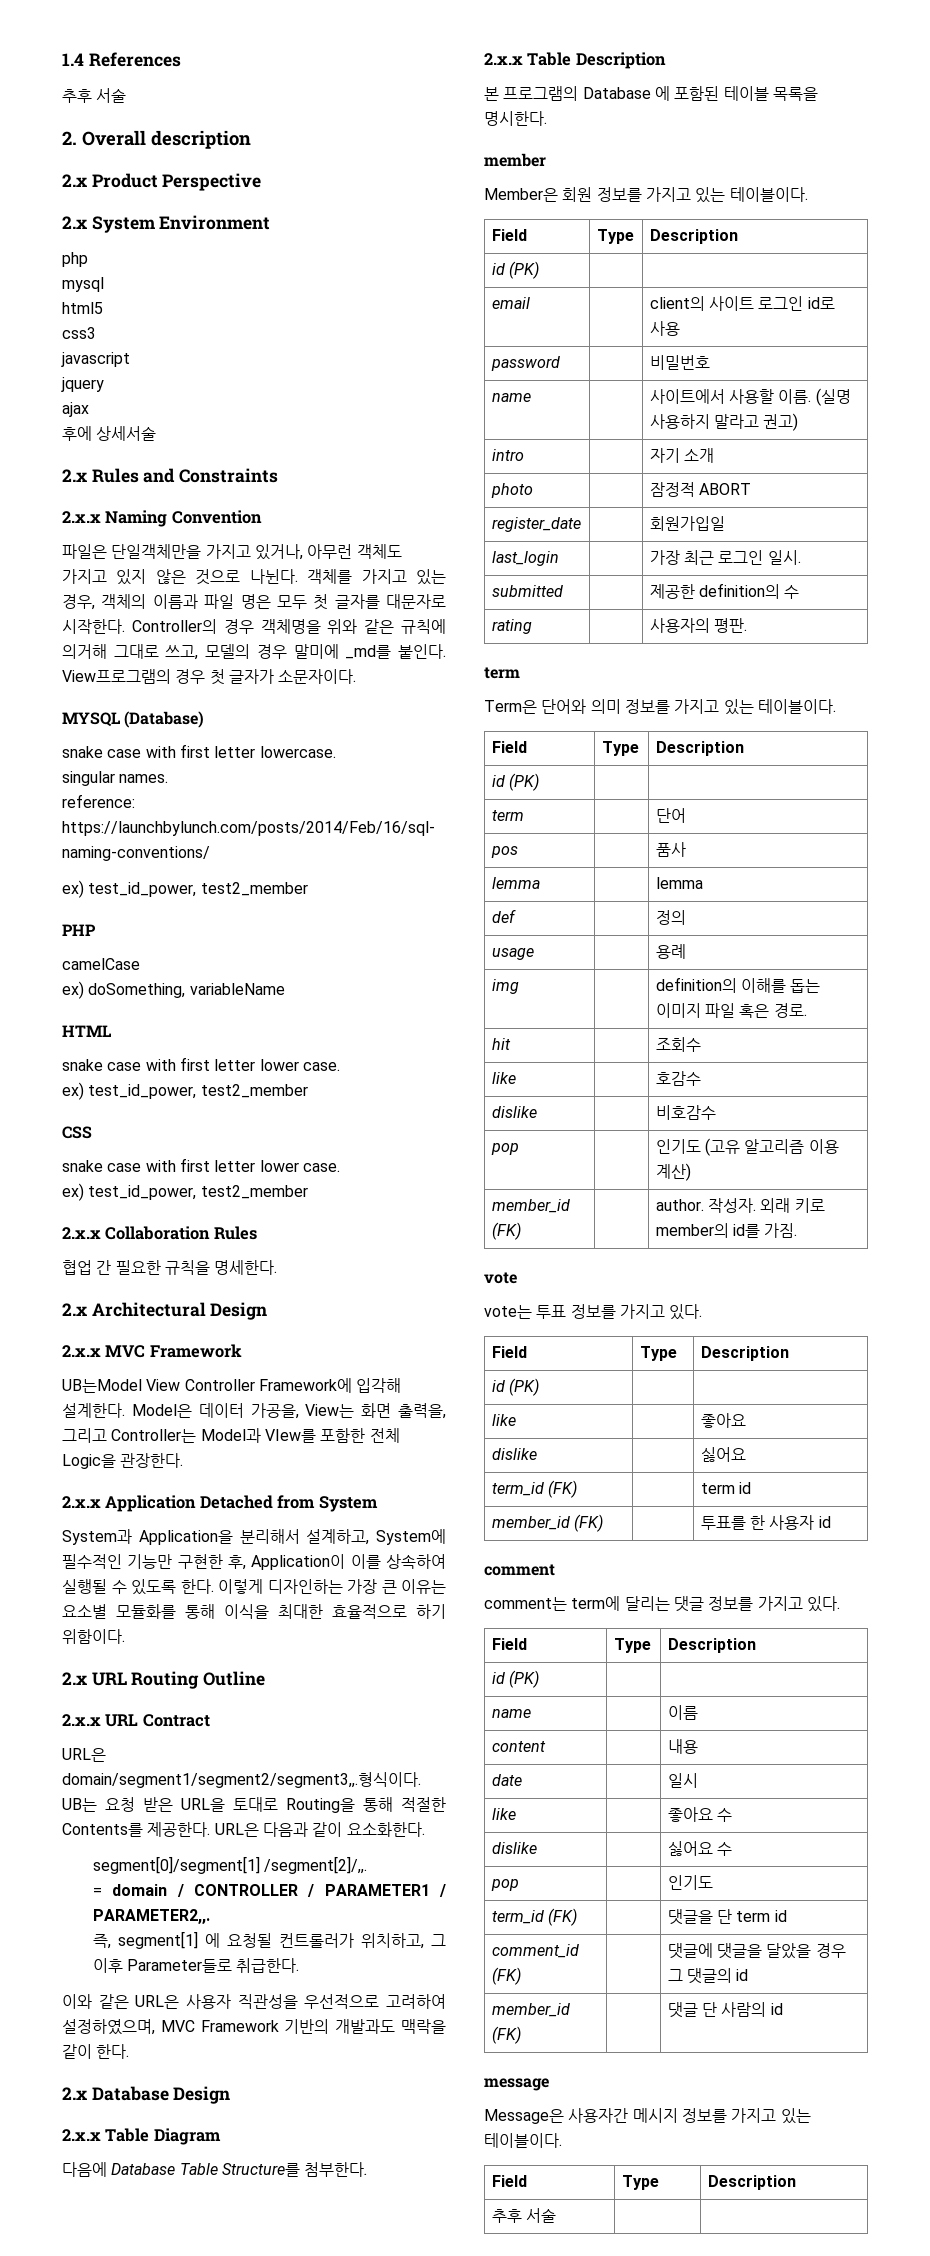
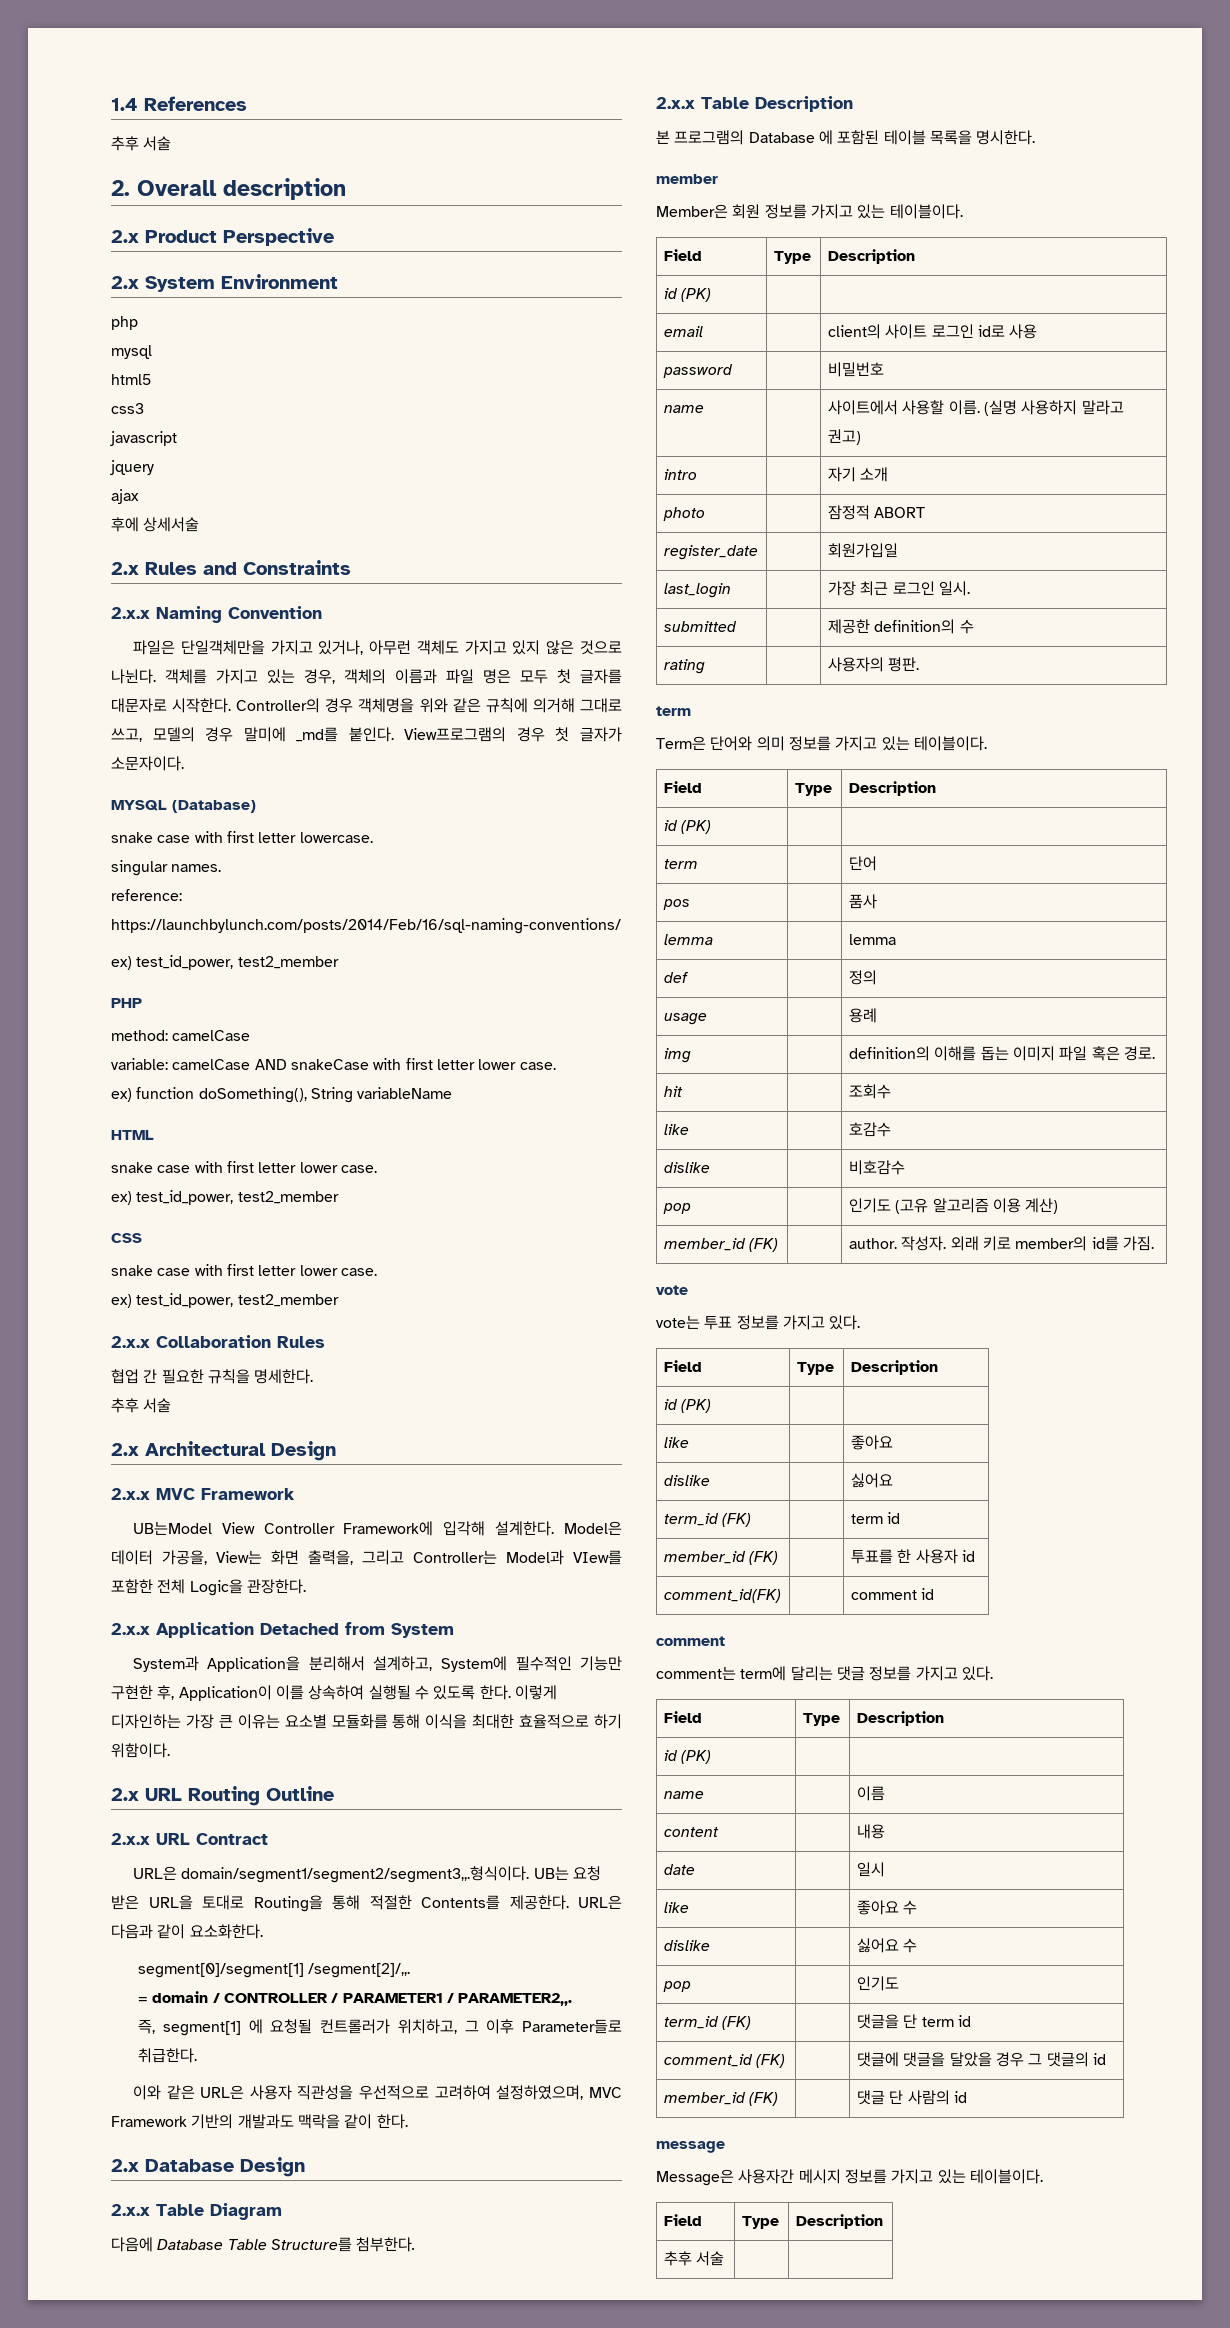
(96, 930) none -> [111,1030,168,1041] method:
[62,981,186,999] ex) doSomething, -> [111,1058,556,1070] [111,1087,353,1103] variable: camelCase AND snakeCase with first letter lower case. // ex) function doSomething(), String
(278, 1267) none -> [111,1398,172,1413] // 추후 서술
(831, 1522) none -> [663,1589,781,1603] [850,1588,935,1600] // comment_id(FK) | | comment id

